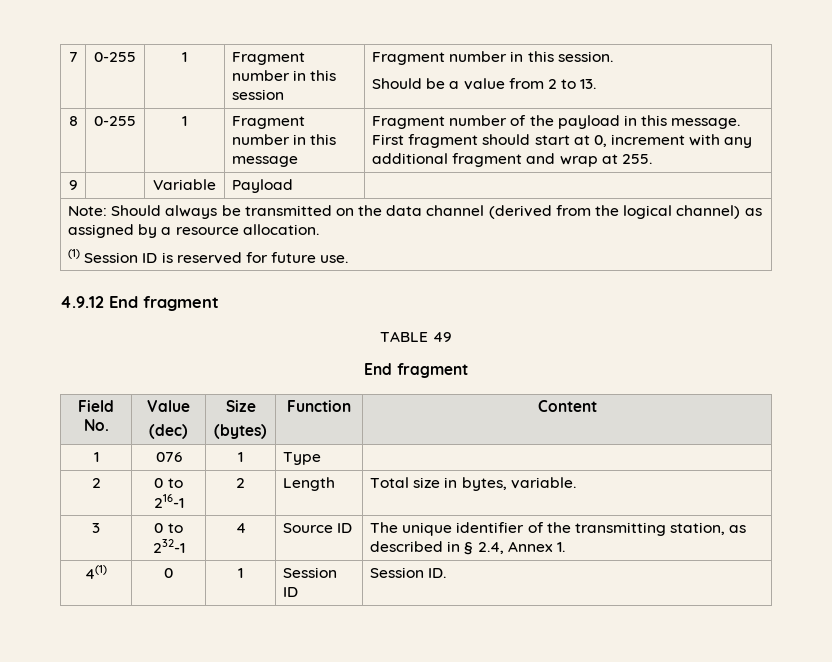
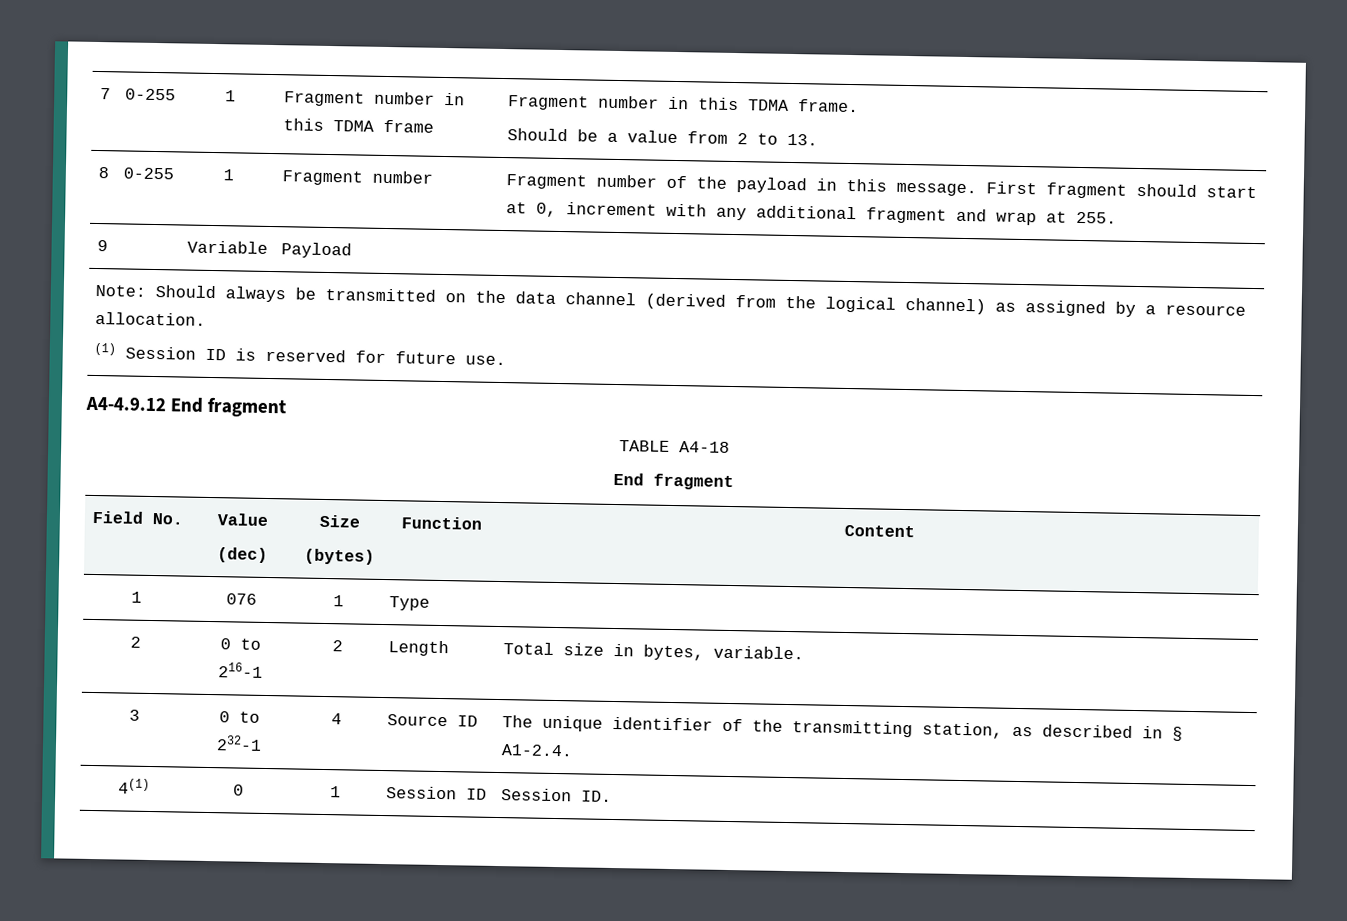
[231,89,284,100] [371,51,613,65] session | Fragment number in this session. -> [333,119,435,133] [508,95,860,113] TDMA frame | Fragment number in this TDMA frame.
[293,134,337,145] [231,156,298,167] in this message -> (434, 177) none
[60,296,104,308] 4.9.12 -> [85,396,167,412] A4-4.9.12
[432,332,452,342] 49 -> [678,441,730,453] A4-18
[477,541,565,554] 2.4, Annex 1. -> [501,744,574,757] A1-2.4.

